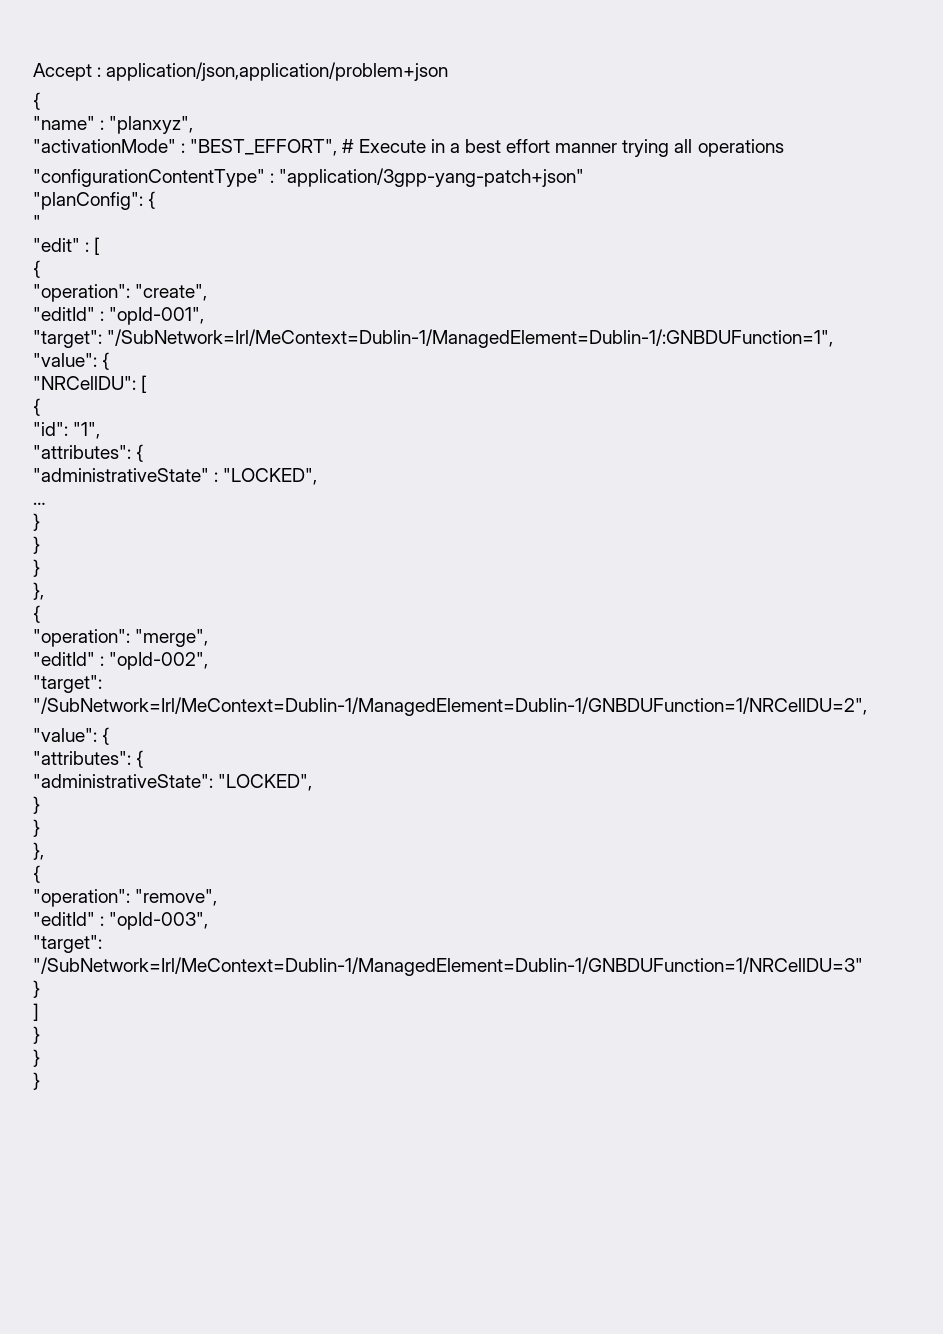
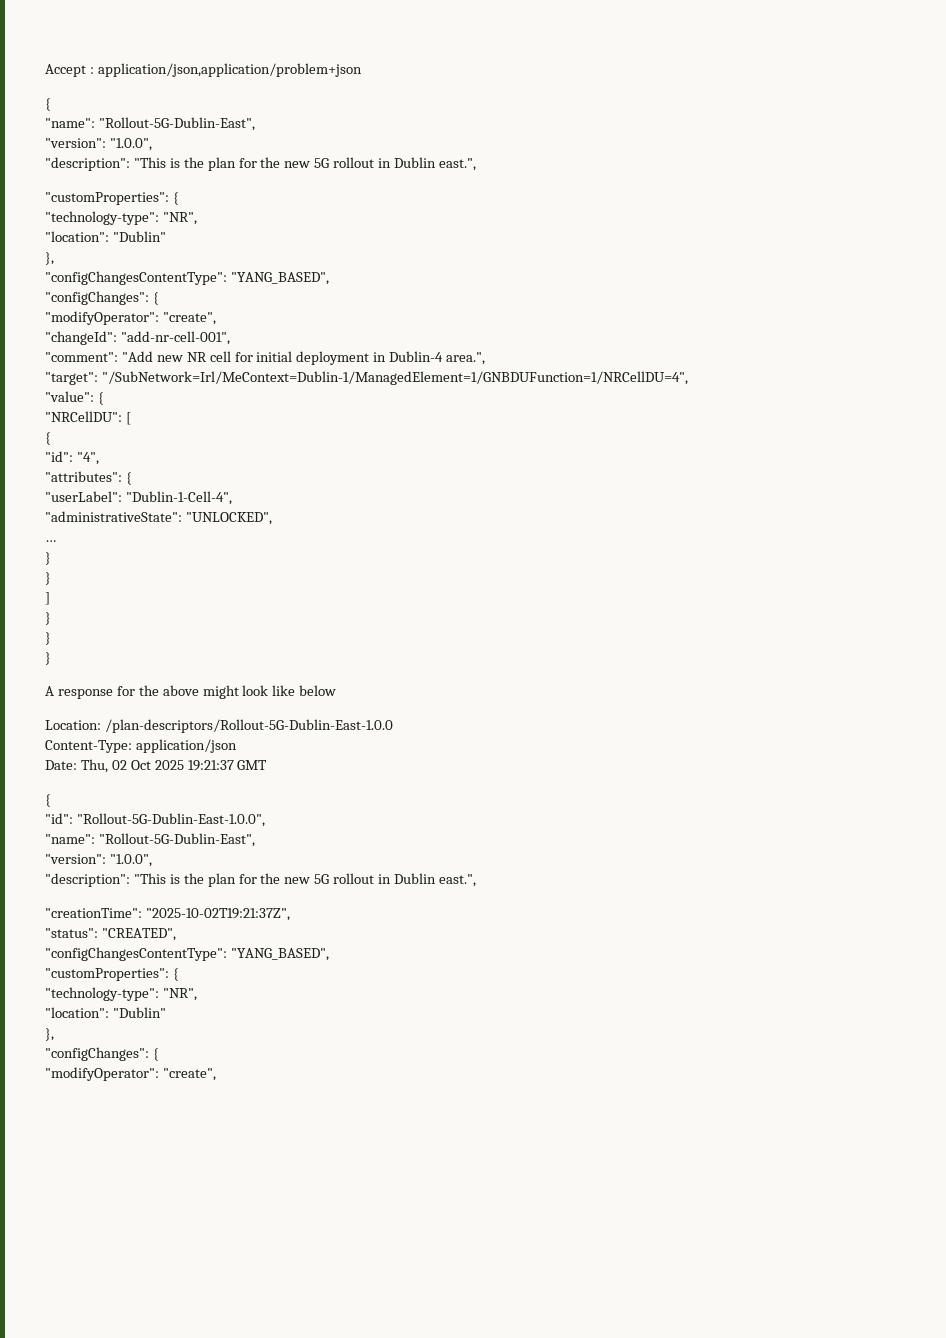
[33,116,194,134] [33,139,784,157] [33,168,585,187] [33,191,156,210] [33,215,41,229] [33,237,101,255] [33,260,40,278] [33,284,130,302] "name" : "planxyz", // "activationMode" : "BEST_EFFORT", # Execute in a best effort manner trying all operations // "configurationContentType" : "application/3gpp-yang-patch+json" // "planConfig": { // " // "edit" : [ // { // "operation": -> [45,117,255,131] [45,138,152,151] [45,157,476,171] [45,192,179,205] [45,211,197,225] [45,231,166,242] [45,252,54,265] [45,271,329,285] [45,291,159,305] [45,311,159,325] "name": "Rollout-5G-Dublin-East", // "version": "1.0.0", // "description": "This is the plan for the new 5G rollout in Dublin east.", // "customProperties": { // "technology-type": "NR", // "location": "Dublin" // }, // "configChangesContentType": "YANG_BASED", // "configChanges": { // "modifyOperator":
[33,307,205,325] [33,329,834,348] "editId" : "opId-001", // "target": "/SubNetwork=Irl/MeContext=Dublin-1/ManagedElement=Dublin-1/:GNBDUFunction=1", -> [45,331,230,345] [45,351,486,365] [45,371,688,385] "changeId": "add-nr-cell-001", // "comment": "Add new NR cell for initial deployment in Dublin-4 area.", // "target": "/SubNetwork=Irl/MeContext=Dublin-1/ManagedElement=1/GNBDUFunction=1/NRCellDU=4",
[73,422,101,439] [33,444,144,462] [33,468,318,485] "1", // "attributes": { // "administrativeState" : "LOCKED", -> [76,452,99,465] [45,471,132,485] [45,491,232,505] [45,511,272,525] "4", // "attributes": { // "userLabel": "Dublin-1-Cell-4", // "administrativeState": "UNLOCKED",
[33,559,40,577] [33,582,44,600] [33,605,40,623] [33,629,209,647] [33,652,209,670] [33,675,102,693] [33,697,867,716] [33,727,110,745] [33,750,144,768] [33,774,313,791] [33,796,40,814] [33,819,40,837] [33,842,44,860] [33,865,40,883] [33,889,218,907] [33,912,209,930] [33,935,102,953] [33,957,863,976] [33,980,40,998] [33,1003,39,1021] [33,1026,40,1044] [33,1049,40,1067] [33,1072,40,1090] } // }, // { // "operation": "merge", // "editId" : "opId-002", // "target": "/SubNetwork=Irl/MeContext=Dublin-1/ManagedElement=Dublin-1/GNBDUFunction=1/NRCellDU=2", // "value": { // "attributes": { // "administrativeState": "LOCKED", // } // } // }, // { // "operation": "remove", // "editId" : "opId-003", // "target": "/SubNetwork=Irl/MeContext=Dublin-1/ManagedElement=Dublin-1/GNBDUFunction=1/NRCellDU=3" // } // ] // } // } // } -> [45,592,50,605] [45,612,51,625] [45,632,51,645] [45,652,51,665] [45,685,337,699] [45,719,393,733] [45,739,237,753] [45,759,268,773] [45,794,51,807] [45,813,265,827] [45,833,255,847] [45,854,152,867] [45,873,476,887] [45,908,290,921] [45,928,176,941] [45,947,329,961] [45,968,179,981] [45,987,197,1001] [45,1007,166,1018] [45,1028,54,1041] [45,1047,159,1061] [45,1067,216,1081] ] // } // } // } // A response for the above might look like below // Location: /plan-descriptors/Rollout-5G-Dublin-East-1.0.0 // Content-Type: application/json // Date: Thu, 02 Oct 2025 19:21:37 GMT // { // "id": "Rollout-5G-Dublin-East-1.0.0", // "name": "Rollout-5G-Dublin-East", // "version": "1.0.0", // "description": "This is the plan for the new 5G rollout in Dublin east.", // "creationTime": "2025-10-02T19:21:37Z", // "status": "CREATED", // "configChangesContentType": "YANG_BASED", // "customProperties": { // "technology-type": "NR", // "location": "Dublin" // }, // "configChanges": { // "modifyOperator": "create",

